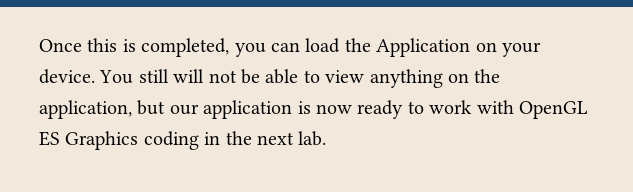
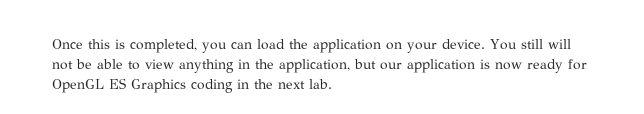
[376,38,471,57] Application -> [313,39,381,53] application
[447,73,469,83] on -> [238,59,250,69] in
[407,100,514,114] to work with -> [568,59,587,70] for

